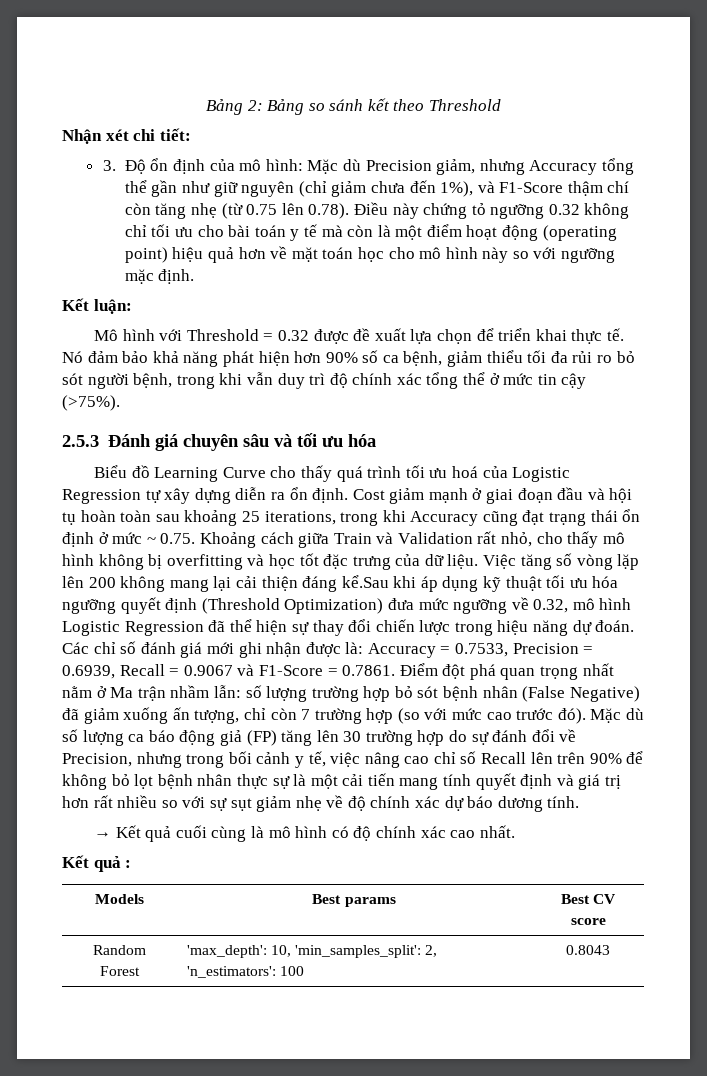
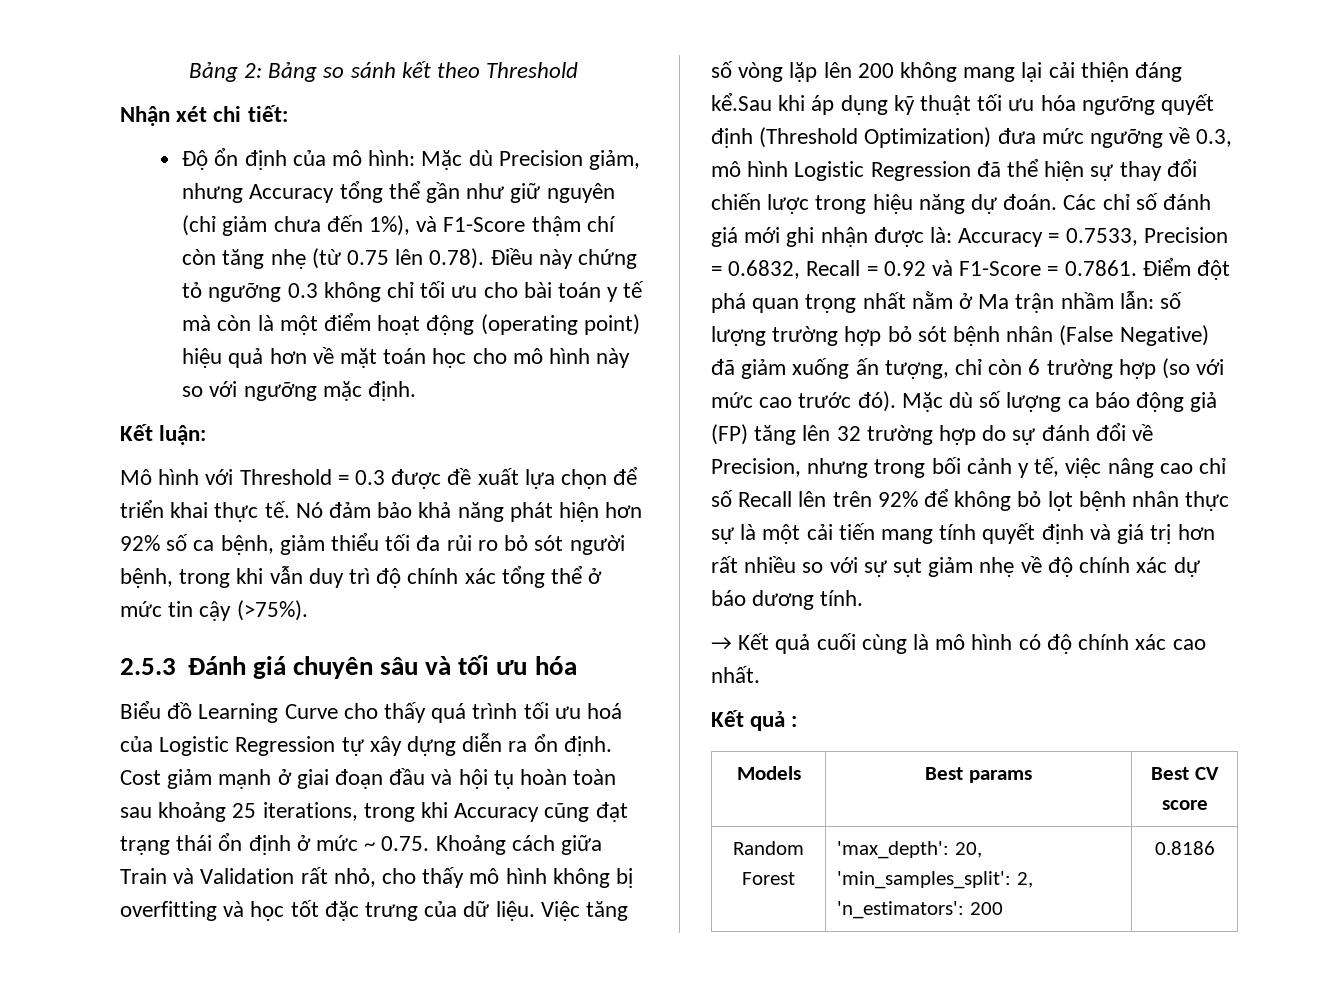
[102,160,116,171] 3. -> (288, 113) none
[548,204,580,215] 0.32 -> [287,283,318,298] 0.3
[278,330,310,341] 0.32 -> [355,470,386,485] 0.3
[325,352,358,363] 90% -> [120,535,160,551] 92%
[533,599,569,613] 0.32, -> [1196,129,1233,147] 0.3,
[62,665,115,679] 0.6939, -> [728,260,801,279] 0.6832,
[183,665,233,676] 0.9067 -> [883,261,926,276] 0.92
[301,709,311,720] 7 -> [1028,359,1041,375] 6
[343,731,362,742] 30 -> [836,426,861,441] 32
[589,753,622,764] 90% -> [877,491,918,507] 92%
[270,945,291,957] 10, -> [954,842,982,858] 20,
[279,966,304,976] [566,945,610,955] 100 | 0.8043 -> [969,902,1003,915] [1154,841,1215,855] 200 | 0.8186

